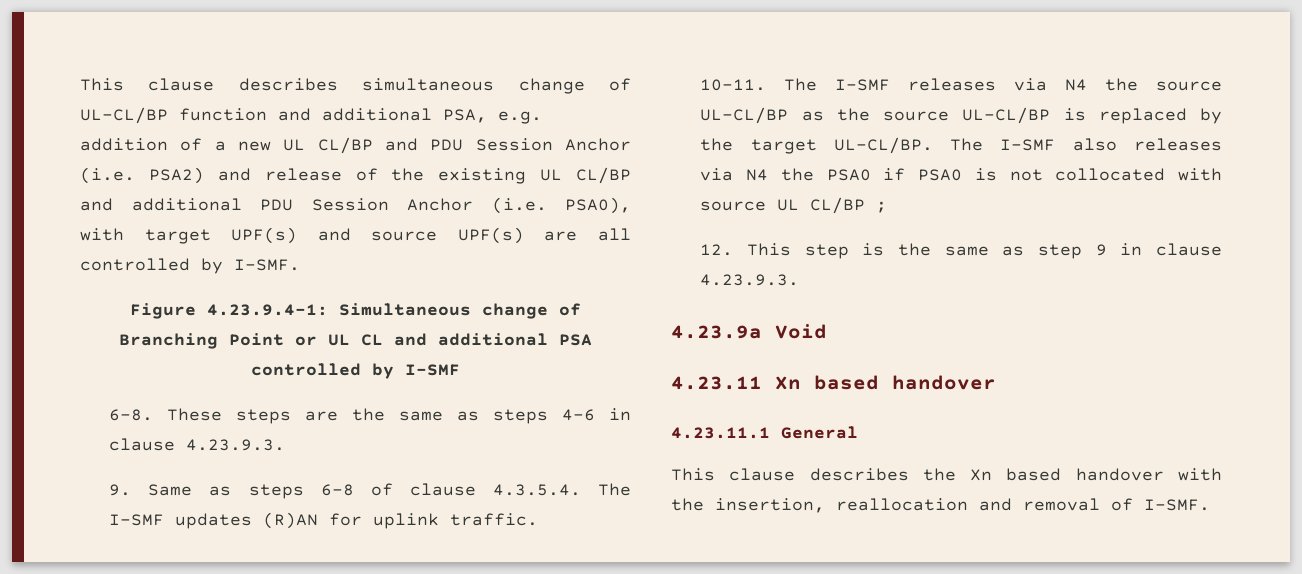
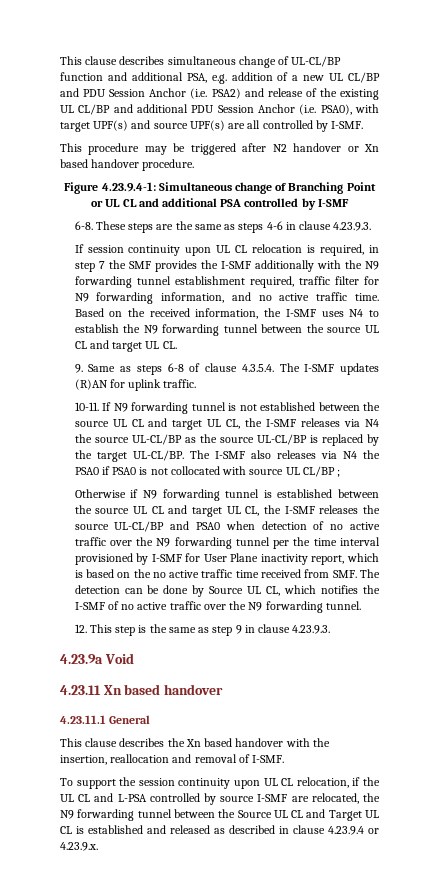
(300, 265) none -> [60,143,379,155] [60,159,195,171] // This procedure may be triggered after N2 handover or Xn based handover procedure.
(286, 445) none -> [74,244,379,256] [74,260,379,272] [74,276,380,288] [74,292,380,304] [74,308,380,319] [74,324,379,336] [74,340,177,352] // If session continuity upon UL CL relocation is required, in step 7 the SMF provides the I-SMF additionally with the N9 forwarding tunnel establishment required, traffic filter for N9 forwarding information, and no active traffic time. Based on the received information, the I-SMF uses N4 to establish the N9 forwarding tunnel between the source UL CL and target UL CL.
[784,78,818,91] The -> [102,402,380,414] [74,418,263,430] If N9 forwarding tunnel is not established between the source UL CL and target UL CL, the
(888, 207) none -> [74,489,380,501] [74,505,380,517] [74,521,380,532] [74,537,380,549] [74,553,379,565] [74,569,380,578] [74,585,380,597] [74,601,361,613] // Otherwise if N9 forwarding tunnel is established between the source UL CL and target UL CL, the I-SMF releases the source UL-CL/BP and PSA0 when detection of no active traffic over the N9 forwarding tunnel per the time interval provisioned by I-SMF for User Plane inactivity report, which is based on the no active traffic time received from SMF. The detection can be done by Source UL CL, which notifies the I-SMF of no active traffic over the N9 forwarding tunnel.
(1210, 505) none -> [60,777,380,789] [60,793,380,805] [60,809,379,821] [60,825,379,835] [60,842,98,851] // To support the session continuity upon UL CL relocation, if the UL CL and L-PSA controlled by source I-SMF are relocated, the N9 forwarding tunnel between the Source UL CL and Target UL CL is established and released as described in clause 4.23.9.4 or 4.23.9.x.

